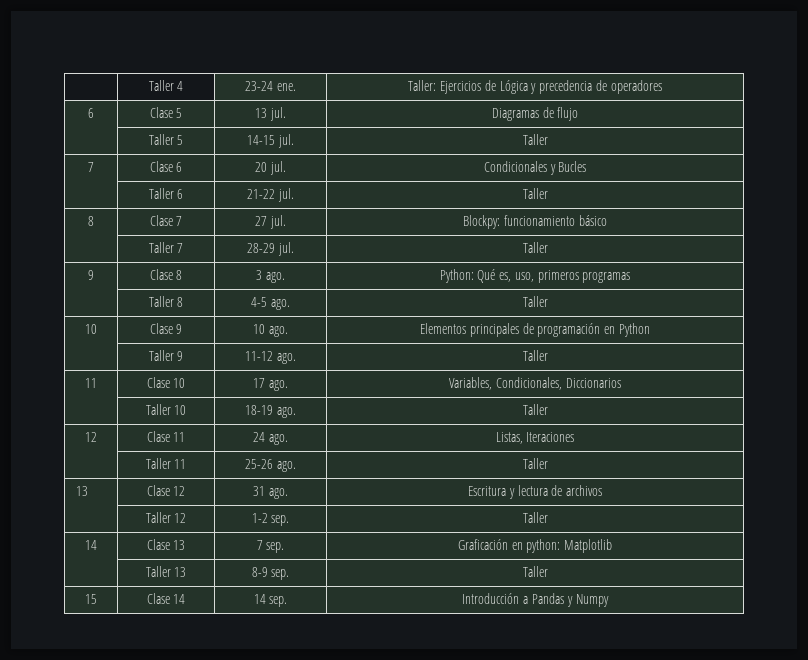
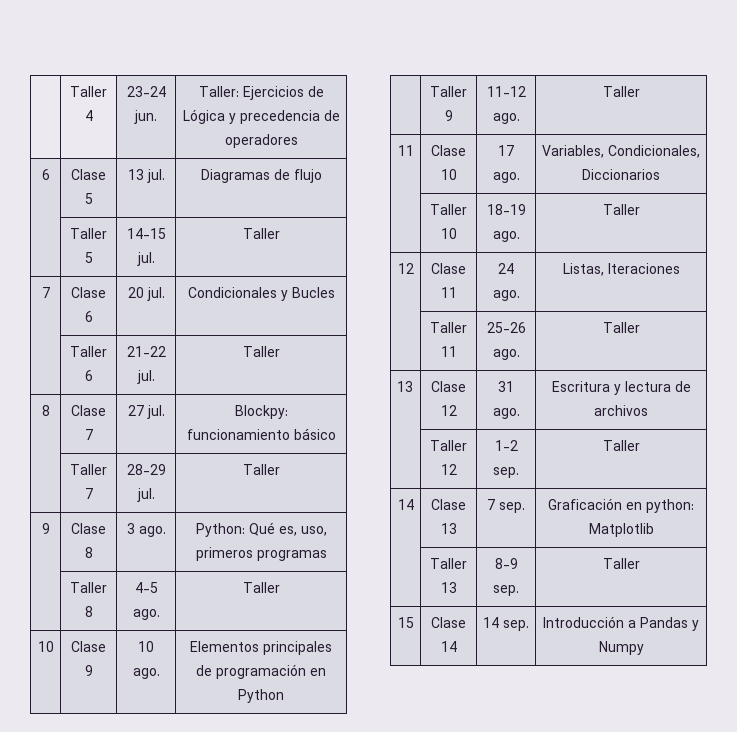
[276,83,296,91] ene. -> [134,110,157,124] jun.

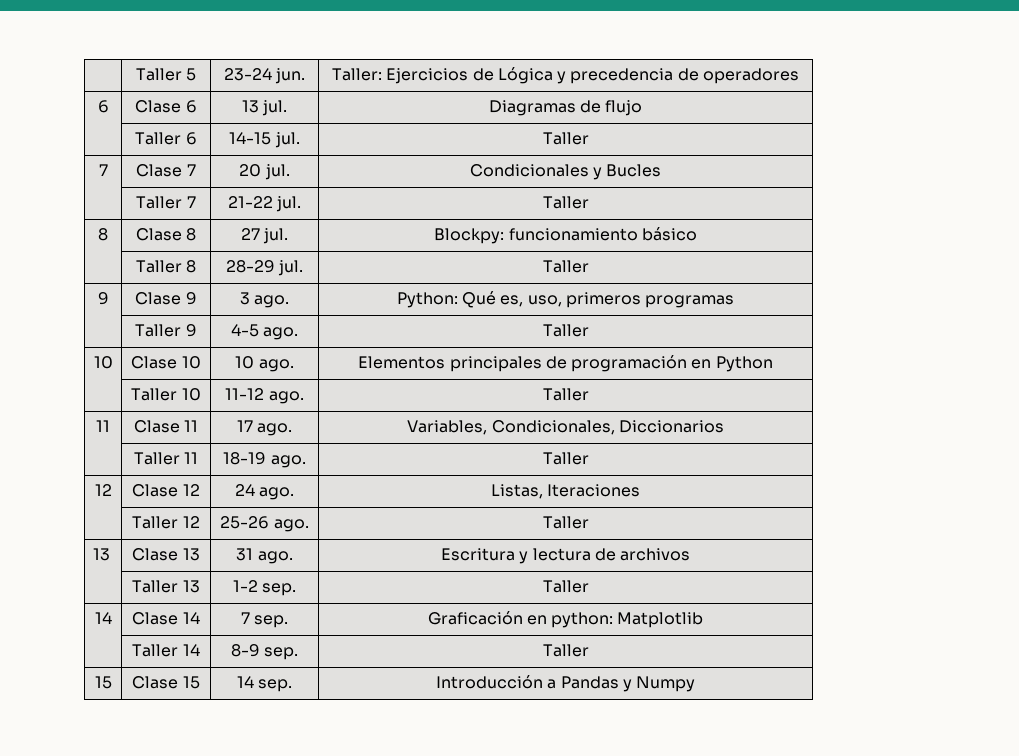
[70,86,107,97] [84,110,93,121] | Taller 4 -> [135,68,197,81] | Taller 5
[84,193,93,204] 5 -> [185,100,197,113] 6
[84,252,93,263] 5 -> [185,132,197,145] 6
[84,311,93,322] 6 -> [186,164,196,176] 7
[84,370,93,381] 6 -> [186,196,196,208] 7
[84,429,93,440] 7 -> [186,228,197,241] 8
[84,488,93,499] 7 -> [186,260,197,273] 8
[84,547,93,558] 8 -> [185,292,197,305] 9
[84,606,93,617] 8 -> [185,324,197,337] 9
[84,665,93,676] 9 -> [181,356,201,369] 10
[444,110,453,121] 9 -> [181,388,201,401] 10
[440,169,457,180] 10 -> [184,420,199,432] 11
[440,228,457,239] 10 -> [184,452,199,464] 11
[440,287,457,298] 11 -> [182,484,200,496] 12
[440,346,457,357] 11 -> [182,516,200,528] 12
[440,405,457,416] 12 -> [182,548,200,561] 13
[440,464,457,475] 12 -> [182,580,200,593] 13
[440,523,457,534] 13 -> [182,612,200,624] 14
[440,582,457,593] 13 -> [182,644,200,656] 14
[440,641,457,652] 14 -> [182,676,200,689] 15

